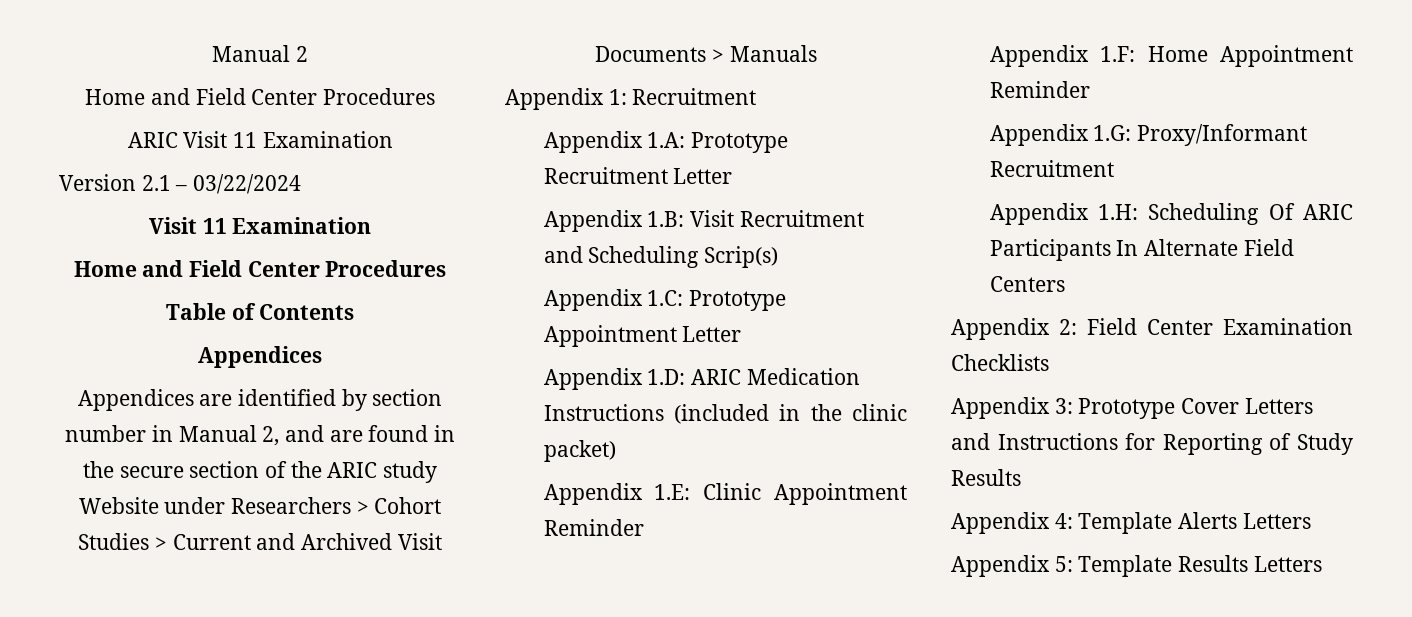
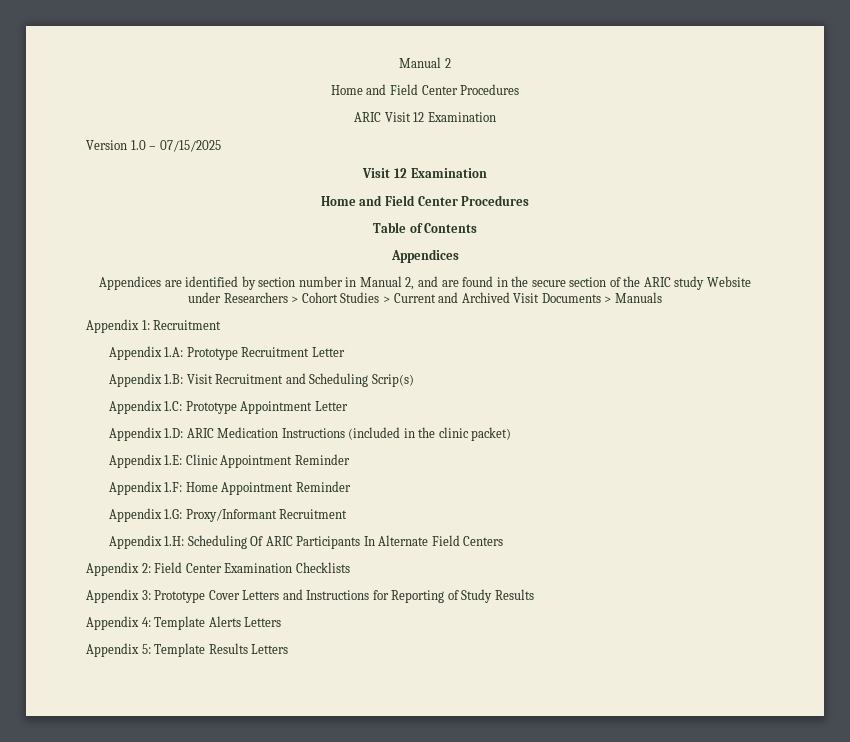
[232,132,257,148] 11 -> [413,112,425,122] 12
[141,174,302,194] [148,217,227,234] 2.1 – 03/22/2024 // Visit 11 -> [130,140,221,152] [362,168,407,178] 1.0 – 07/15/2025 // Visit 12

